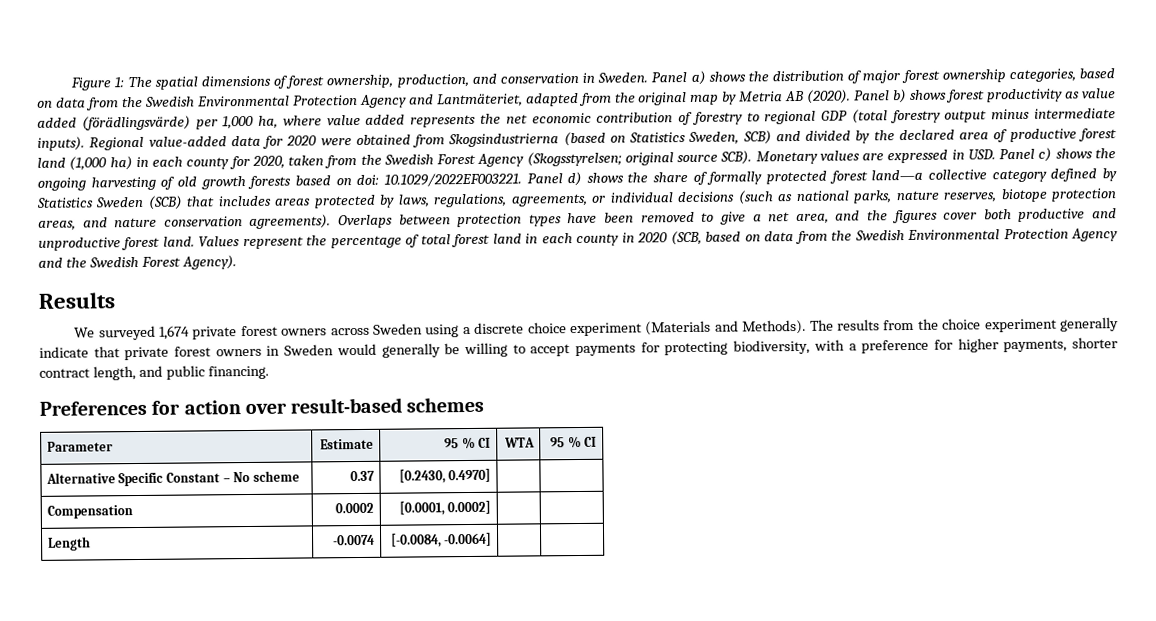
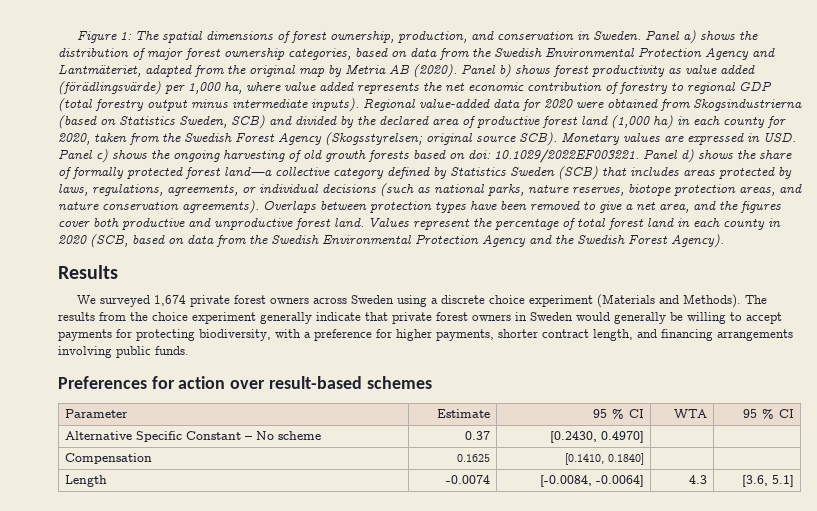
[165,365,269,380] public financing. -> [661,329,793,341] [58,346,189,358] financing arrangements involving public funds.
[335,502,375,514] [398,500,492,516] 0.0002 | [0.0001, 0.0002] -> [456,454,490,462] [564,453,644,465] 0.1625 | [0.1410, 0.1840]
(493, 539) | -> [688,475,707,484] [741,475,794,487] 4.3 | [3.6, 5.1]

